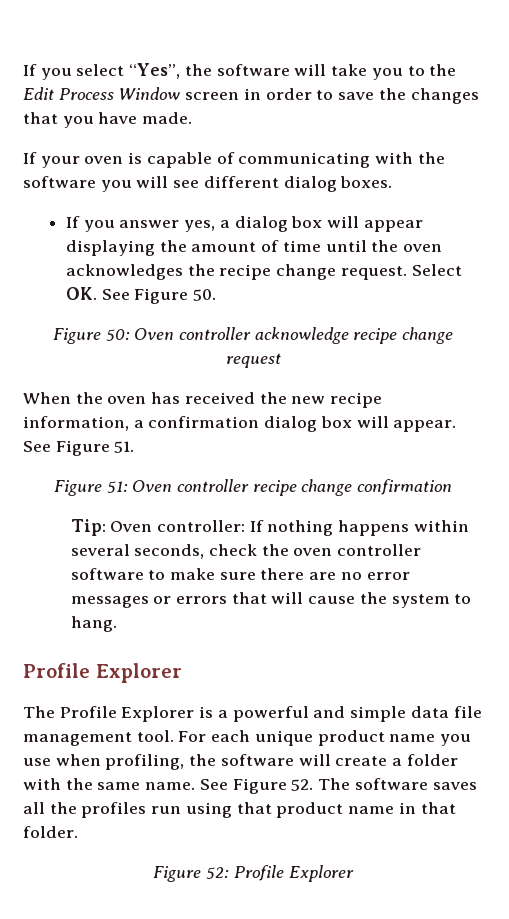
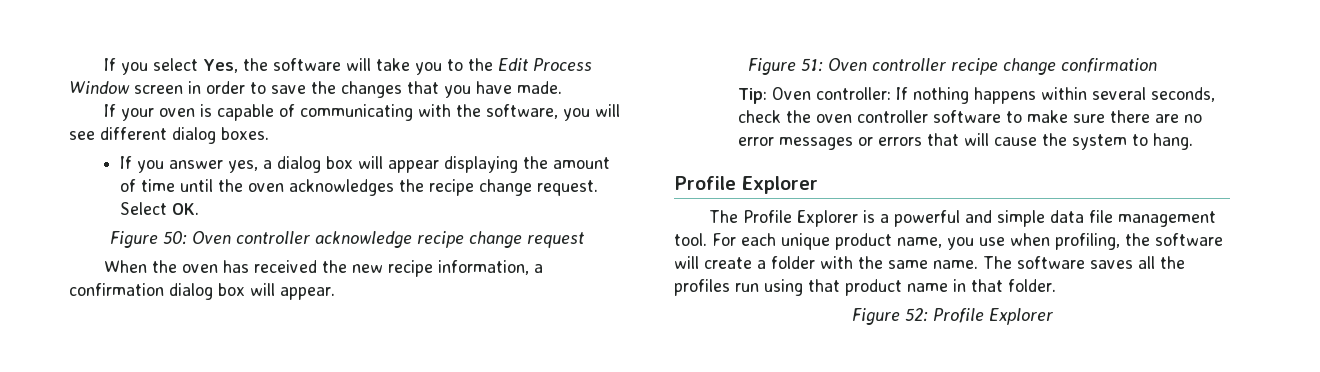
[129,63,181,79] “Yes”, -> [202,59,238,73] Yes,
[23,176,96,188] software -> [485,104,558,119] software,
[101,288,217,304] See Figure 50. -> (200, 209) none
[23,440,135,456] See Figure 51. -> (335, 293) none
[389,734,436,742] name -> [897,237,942,248] name,
[199,778,314,794] See Figure 52. -> (978, 264) none

